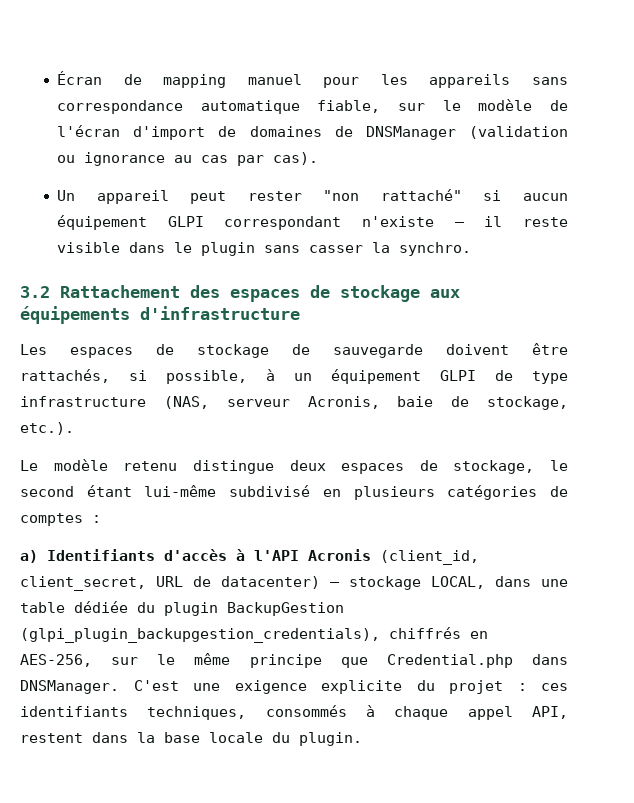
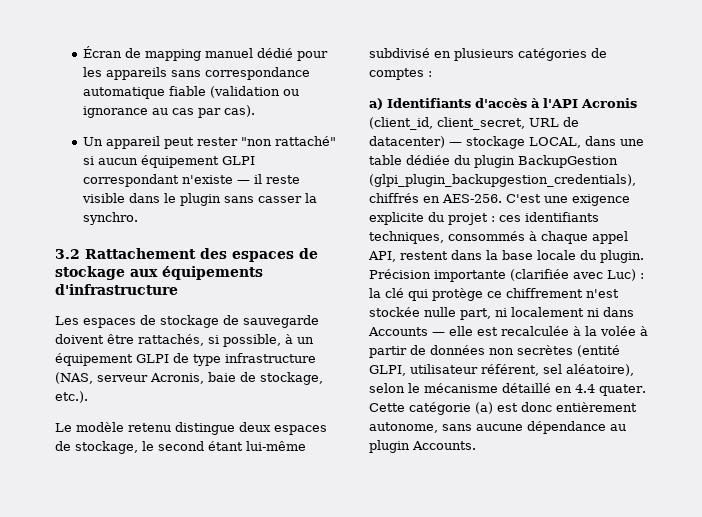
(302, 79) none -> [257,48,294,58] dédié
[317,99,568,113] [57,125,456,140] fiable, sur le modèle de l'écran d'import de domaines de DNSManager -> [169,86,207,96] fiable
[20,653,568,668] [20,680,119,694] AES-256, sur le même principe que Credential.php dans DNSManager. -> [442,194,502,203] AES-256.
(362, 739) none -> [369,269,644,282] [369,288,619,301] [369,307,634,320] [368,326,648,336] [369,345,620,358] [369,364,634,376] [369,383,646,396] [369,402,637,415] [369,421,626,434] [369,440,476,453] Précision importante (clarifiée avec Luc) : la clé qui protège ce chiffrement n'est stockée nulle part, ni localement ni dans Accounts — elle est recalculée à la volée à partir de données non secrètes (entité GLPI, utilisateur référent, sel aléatoire), selon le mécanisme détaillé en 4.4 quater. Cette catégorie (a) est donc entièrement autonome, sans aucune dépendance au plugin Accounts.

